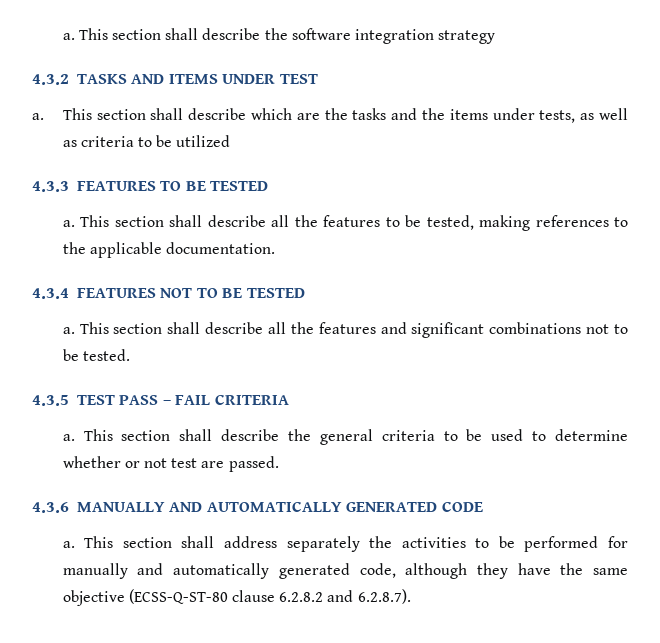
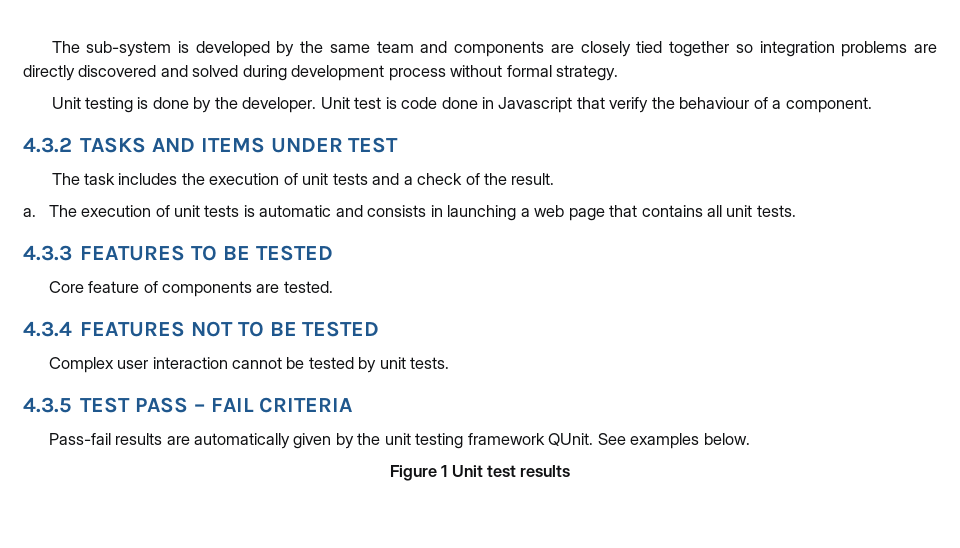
[62,28,496,44] a. This section shall describe the software integration strategy -> [51,41,938,57] [23,65,619,81] [51,97,872,113] The sub-system is developed by the same team and components are closely tied together so integration problems are directly discovered and solved during development process without formal strategy. // Unit testing is done by the developer. Unit test is code done in Javascript that verify the behaviour of a component.
[32,108,629,123] [62,135,231,147] a. This section shall describe which are the tasks and the items under tests, as well as criteria to be utilized -> [51,173,555,185] [23,205,796,221] The task includes the execution of unit tests and a check of the result. // a. The execution of unit tests is automatic and consists in launching a web page that contains all unit tests.
[62,215,629,231] [62,242,276,258] a. This section shall describe all the features to be tested, making references to the applicable documentation. -> [48,281,333,297] Core feature of components are tested.
[62,322,628,338] [62,349,130,361] a. This section shall describe all the features and significant combinations not to be tested. -> [48,357,450,373] Complex user interaction cannot be tested by unit tests.
[62,429,628,445] [62,456,279,472] [32,501,483,513] [62,536,629,552] [62,563,628,579] [62,589,411,606] a. This section shall describe the general criteria to be used to determine whether or not test are passed. // 4.3.6 MANUALLY AND AUTOMATICALLY GENERATED CODE // a. This section shall address separately the activities to be performed for manually and automatically generated code, although they have the same objective (ECSS-Q-ST-80 clause 6.2.8.2 and 6.2.8.7). -> [48,433,750,449] [389,465,571,481] Pass-fail results are automatically given by the unit testing framework QUnit. See examples below. // Figure 1 Unit test results

